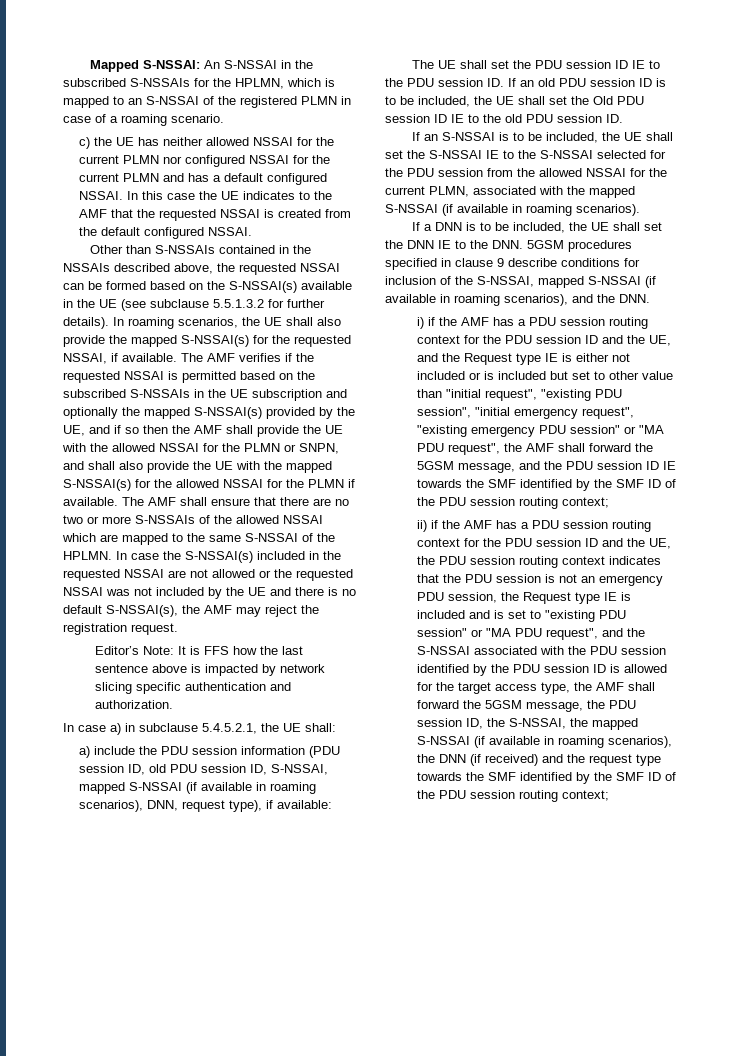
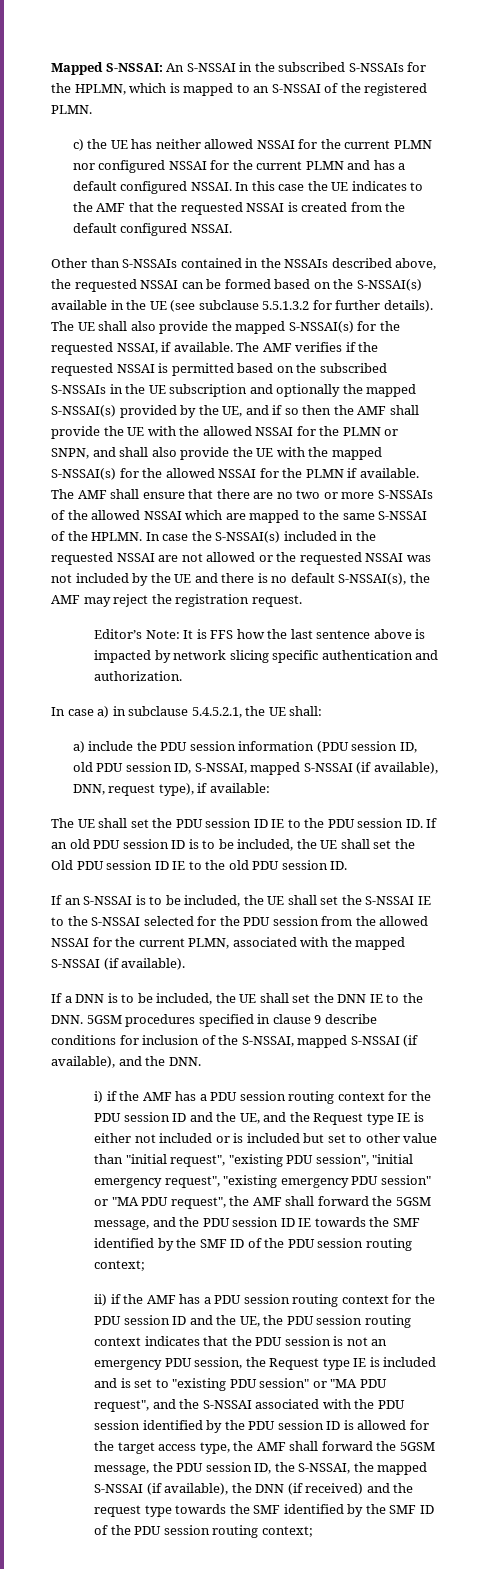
[301,96,351,105] [63,114,224,126] PLMN in case of a roaming scenario. -> [51,105,92,114] PLMN.
[113,317,260,329] In roaming scenarios, the -> [51,321,74,331] The
[201,782,317,794] [79,800,144,812] available in roaming scenarios), -> [373,762,438,774] available),
[457,204,640,216] available in roaming scenarios). -> [121,958,186,970] available).
[385,294,568,306] available in roaming scenarios), -> [51,1056,115,1068] available),
[489,736,673,748] available in roaming scenarios), -> [164,1483,229,1495] available),

